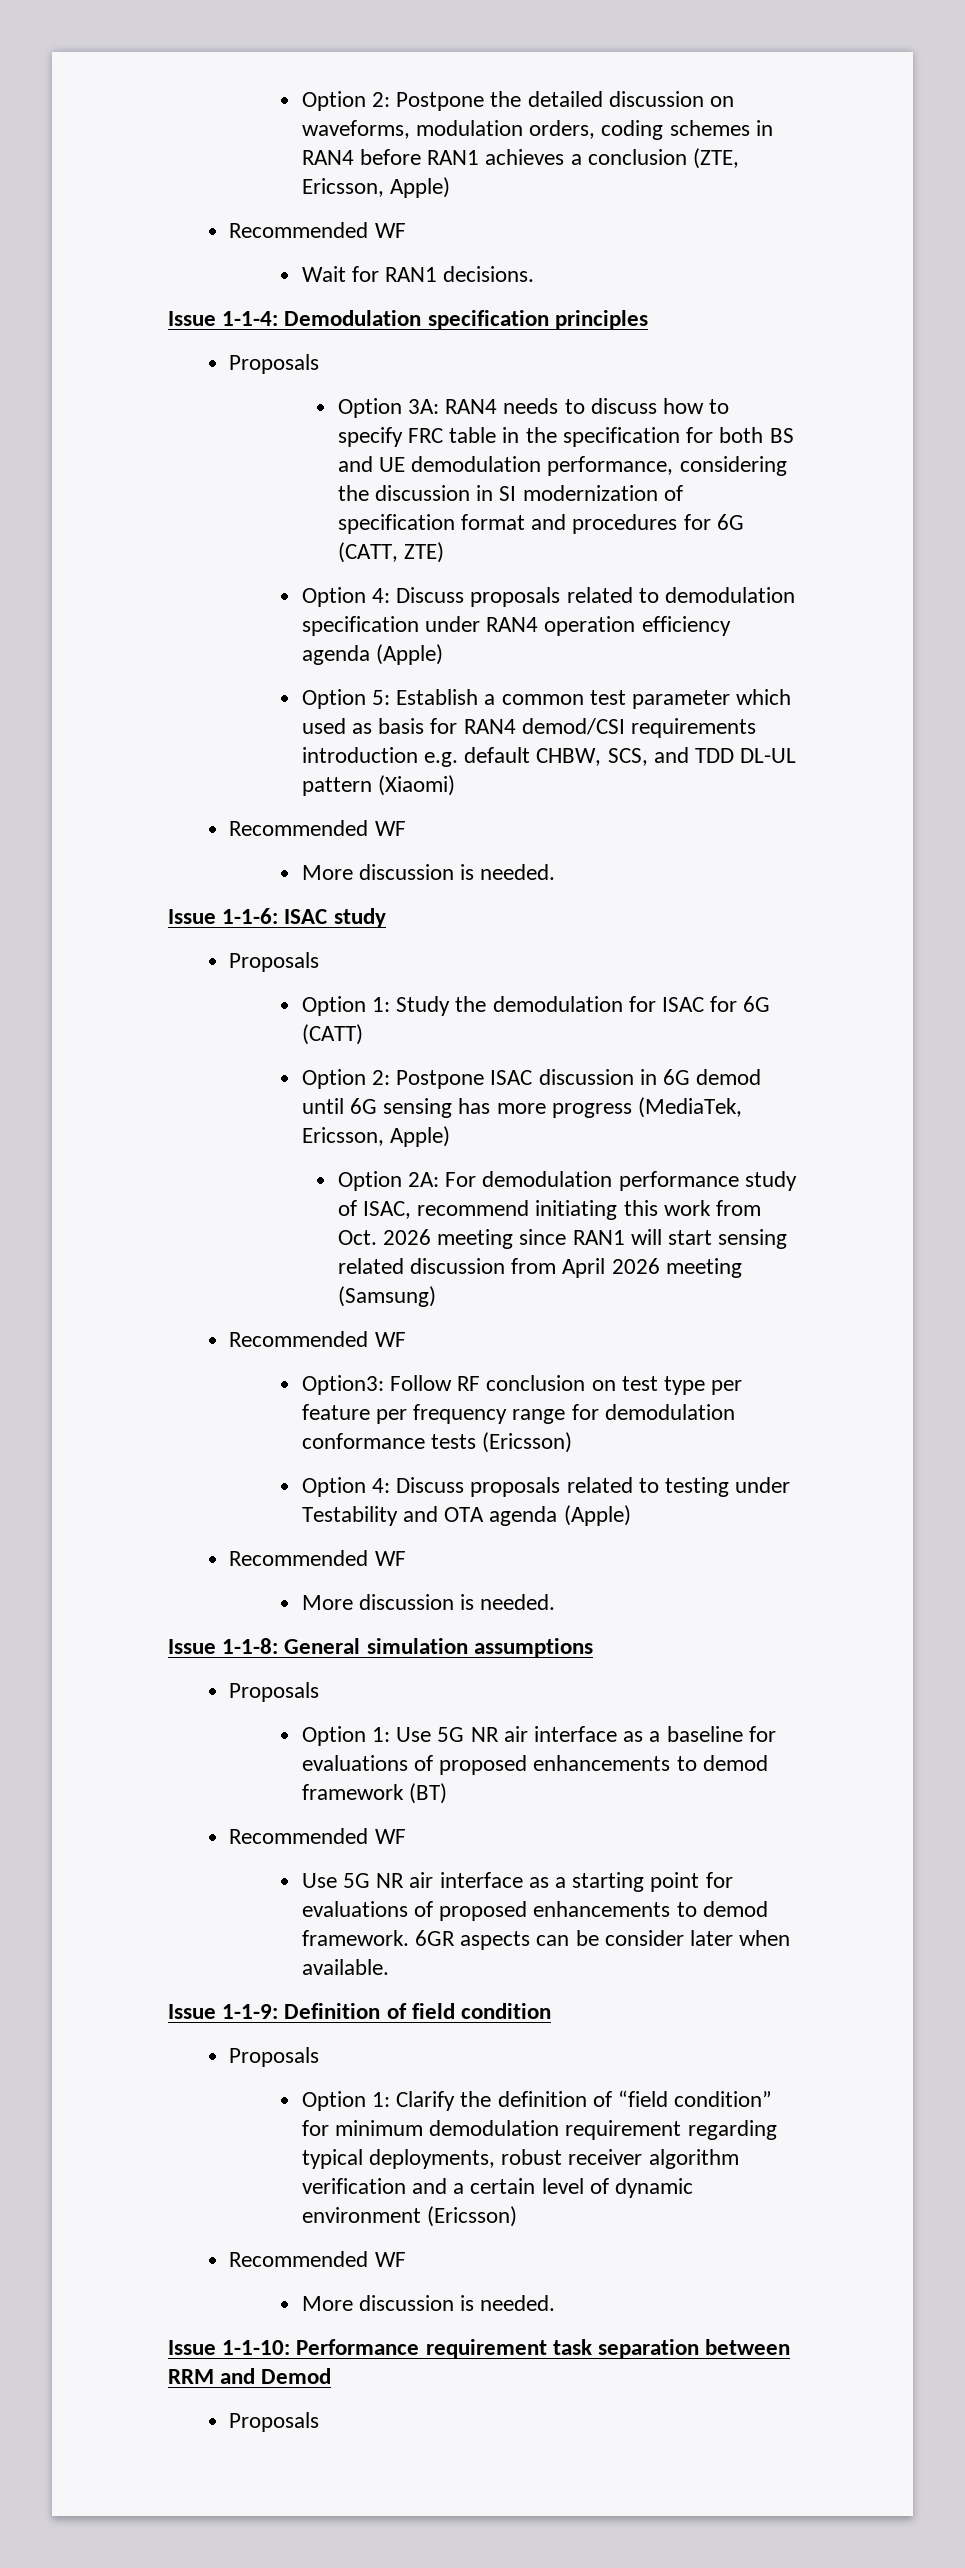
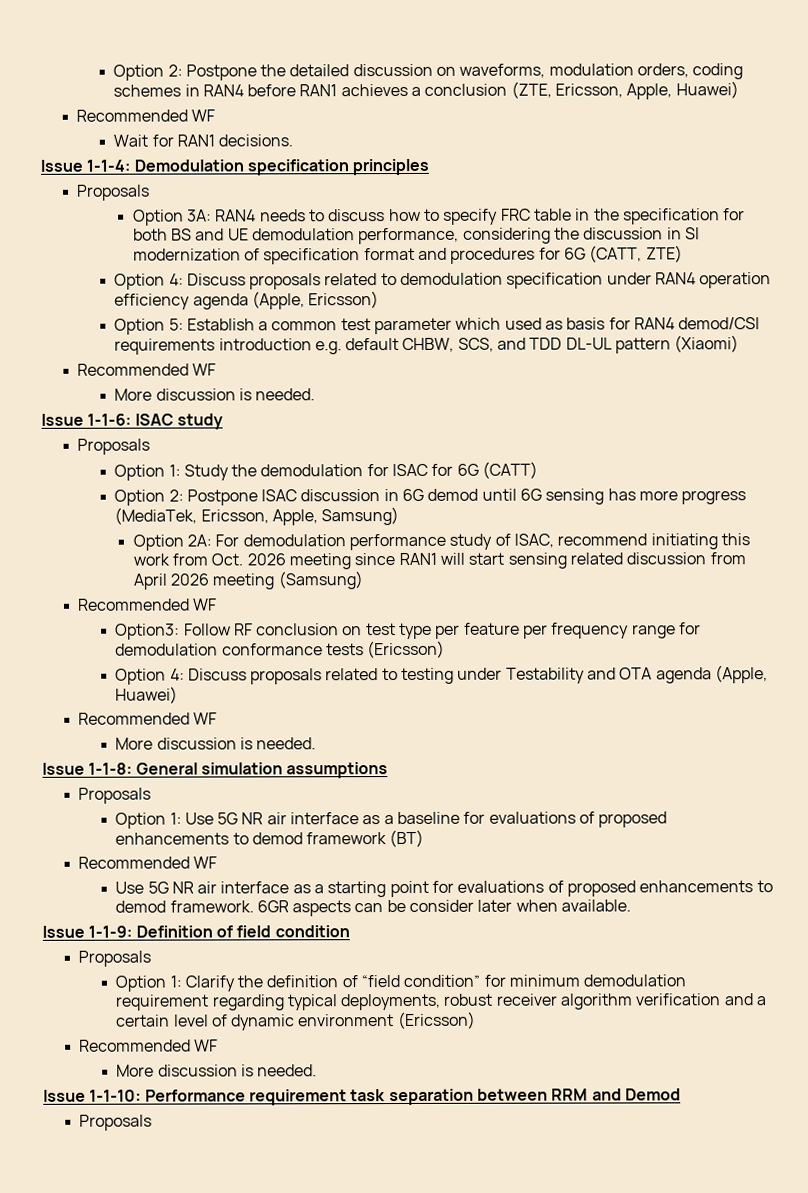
[389,177,450,198] Apple) -> [626,81,739,100] Apple, Huawei)
[375,644,443,665] (Apple) -> [251,291,380,310] (Apple, Ericsson)
[389,1126,450,1147] Apple) -> [271,507,400,526] Apple, Samsung)
[563,1505,631,1526] (Apple) -> [715,665,769,684] [115,686,179,704] (Apple, Huawei)

